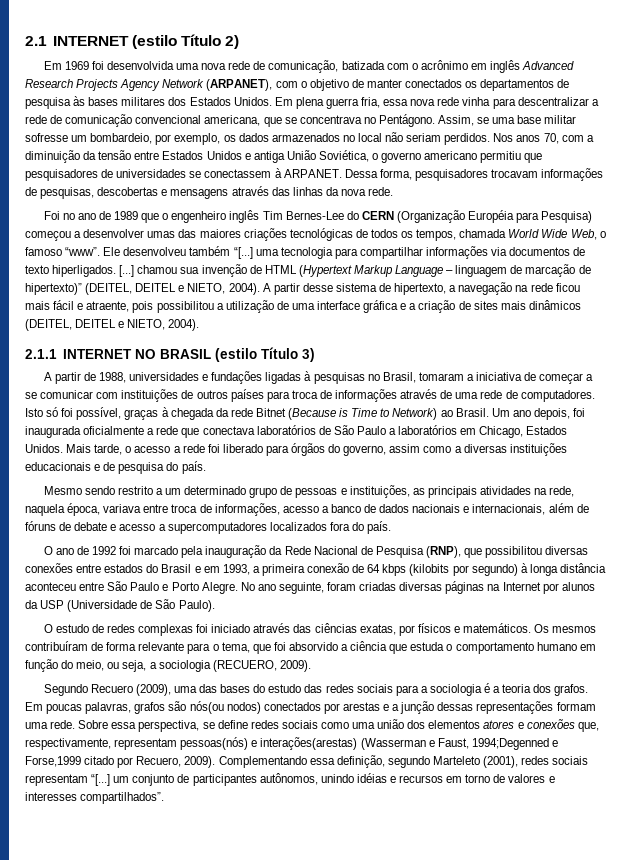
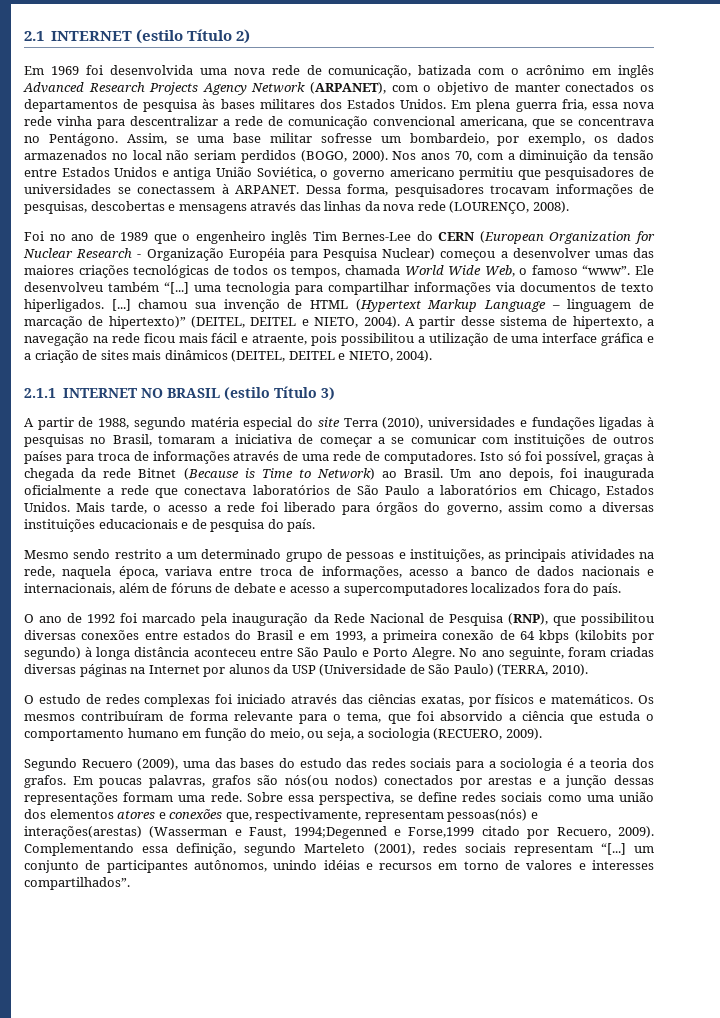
[444,133,491,145] perdidos. -> [241,150,388,163] perdidos (BOGO, 2000).
[368,187,394,196] rede. -> [417,201,569,214] rede (LOURENÇO, 2008).
[396,210,593,223] (Organização Européia para Pesquisa) -> [479,231,655,244] [23,248,436,261] (European Organization for Nuclear Research - Organização Européia para Pesquisa Nuclear)
(126, 377) none -> [133,417,424,430] segundo matéria especial do site Terra (2010),
[178,600,215,612] Paulo). -> [453,664,588,676] Paulo) (TERRA, 2010).

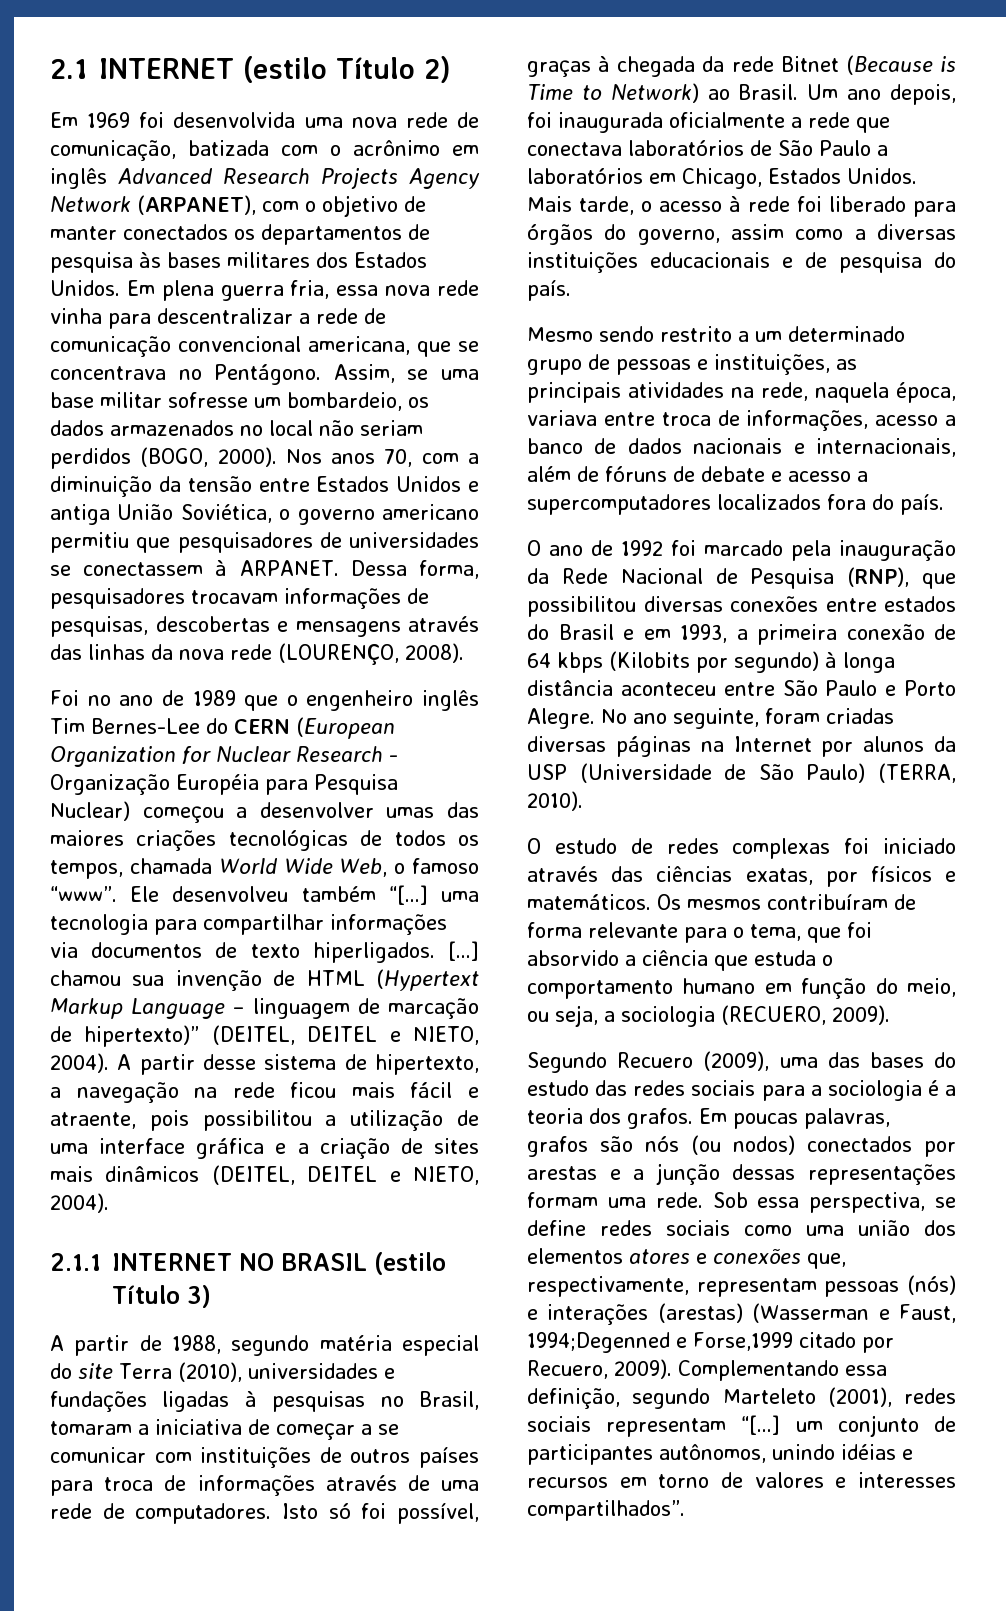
[497,133,586,146] por exemplo, -> (402, 401) none
[213,505,221,512] a -> [729,196,741,212] à
[574,630,627,642] (kilobits -> [609,651,690,671] (Kilobits
[284,775,328,787] nós(ou -> [645,1135,721,1155] nós (ou
[246,792,283,802] Sobre -> [712,1192,748,1208] Sob
[447,809,538,822] [24,826,142,839] pessoas(nós) e interações(arestas) -> [824,1275,956,1297] [527,1303,743,1325] pessoas (nós) e interações (arestas)

